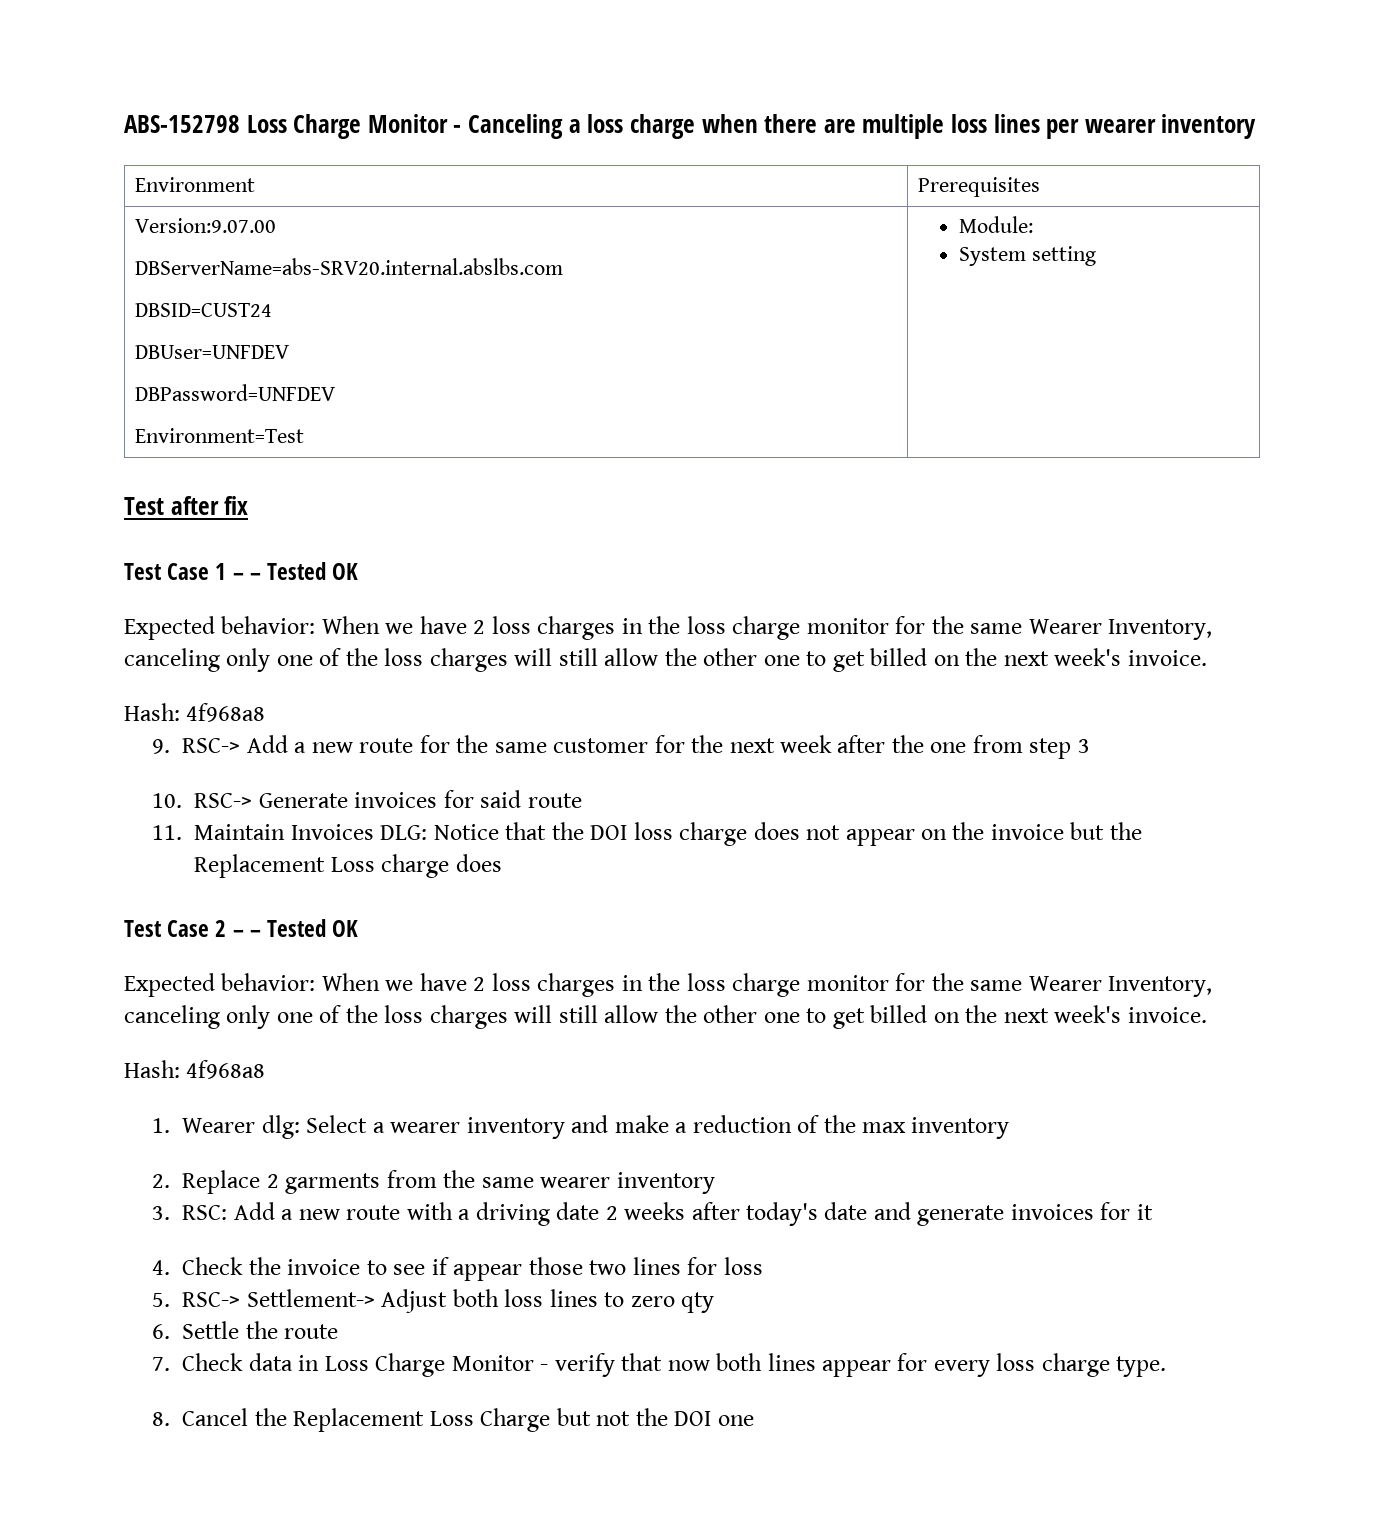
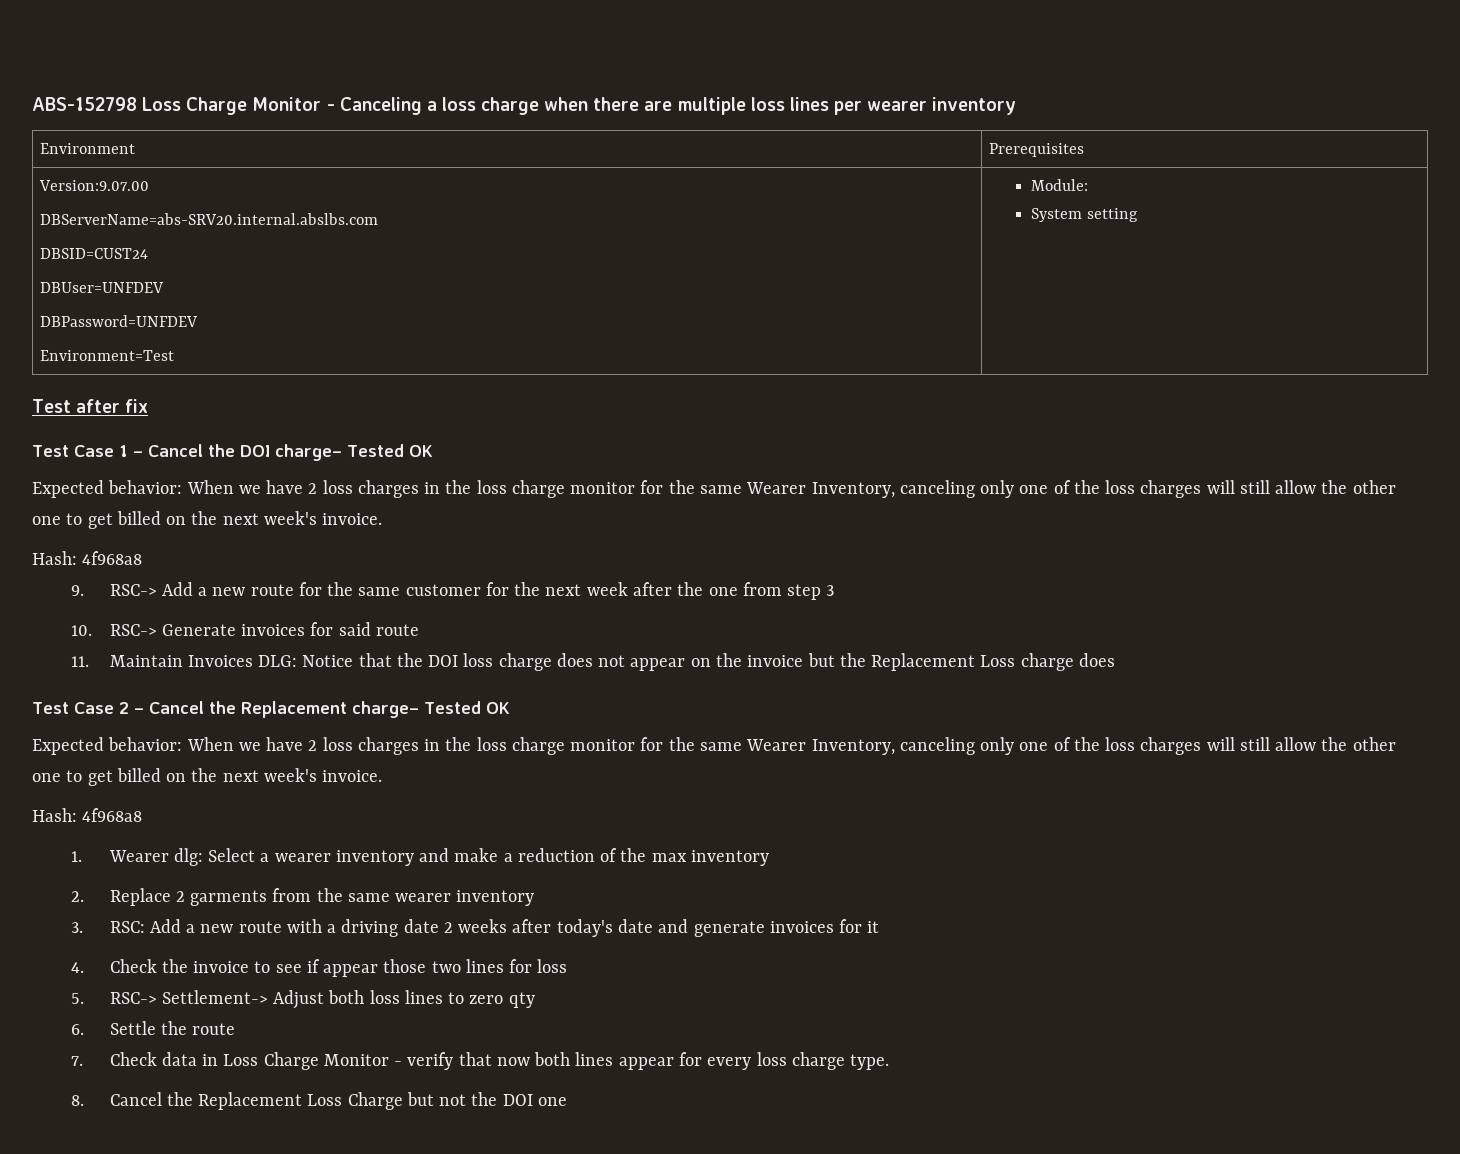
[249,573,261,580] – -> [147,444,342,461] Cancel the DOI charge–
[249,930,261,937] – -> [148,701,419,718] Cancel the Replacement charge–

